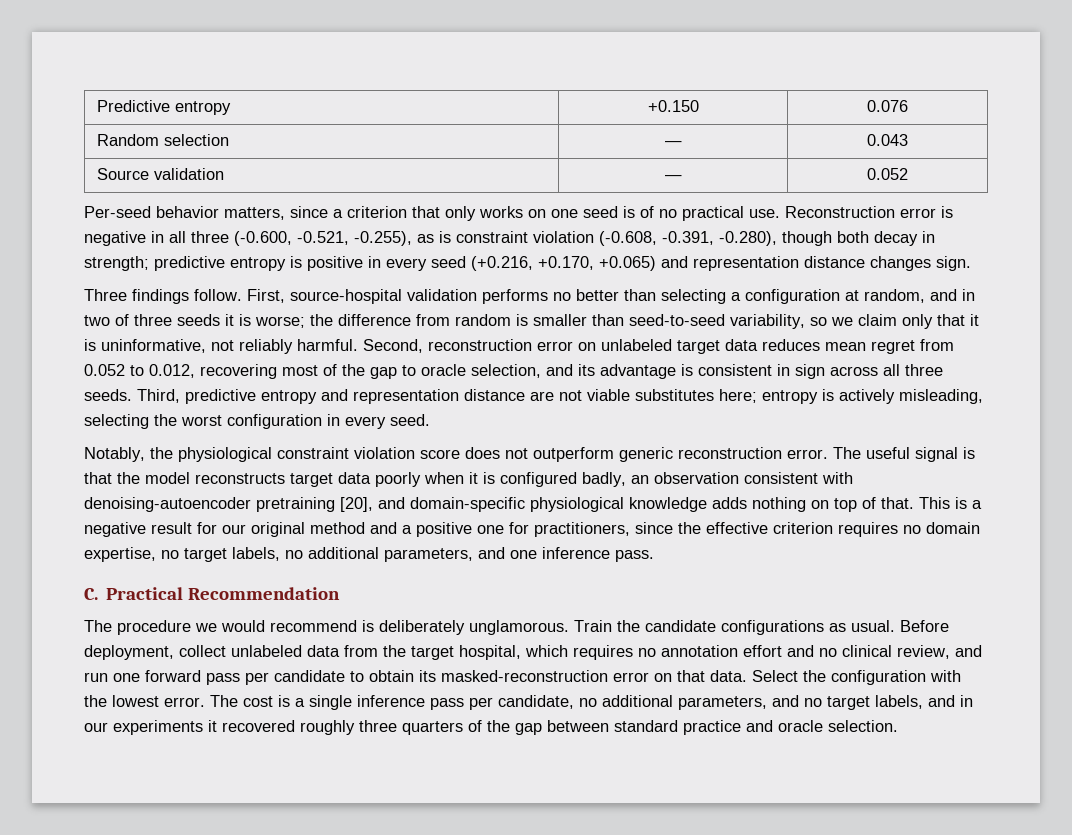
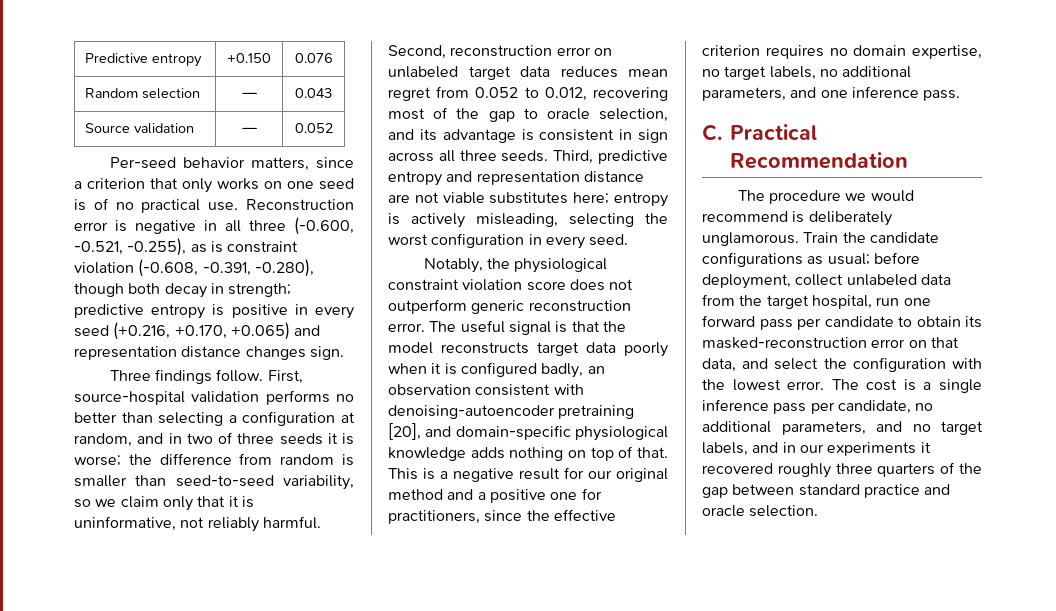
[851,620,949,632] usual. Before -> [827,252,920,265] usual; before
[525,645,982,660] which requires no annotation effort and no clinical review, and -> (872, 302) none
[710,670,798,682] data. Select -> [702,358,819,372] data, and select

